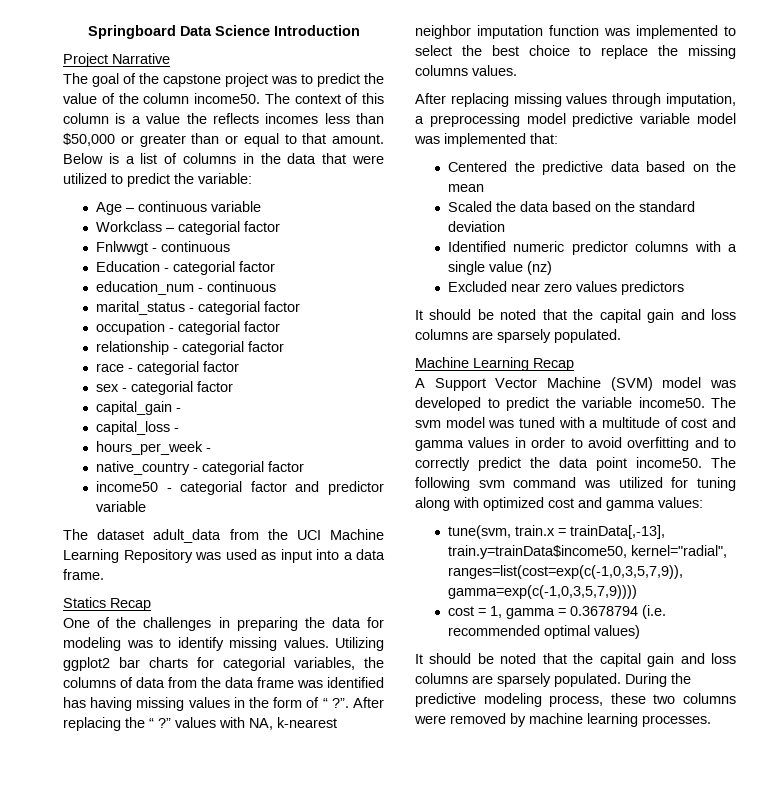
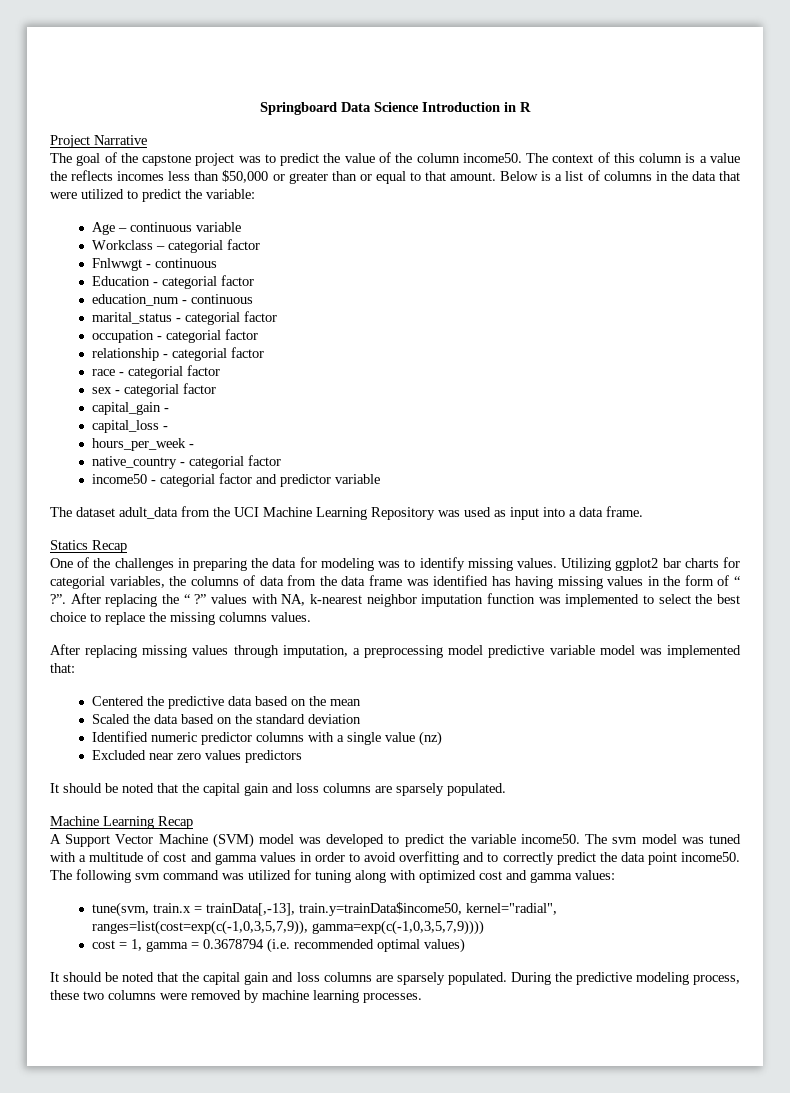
(360, 30) none -> [504,102,531,112] in R

